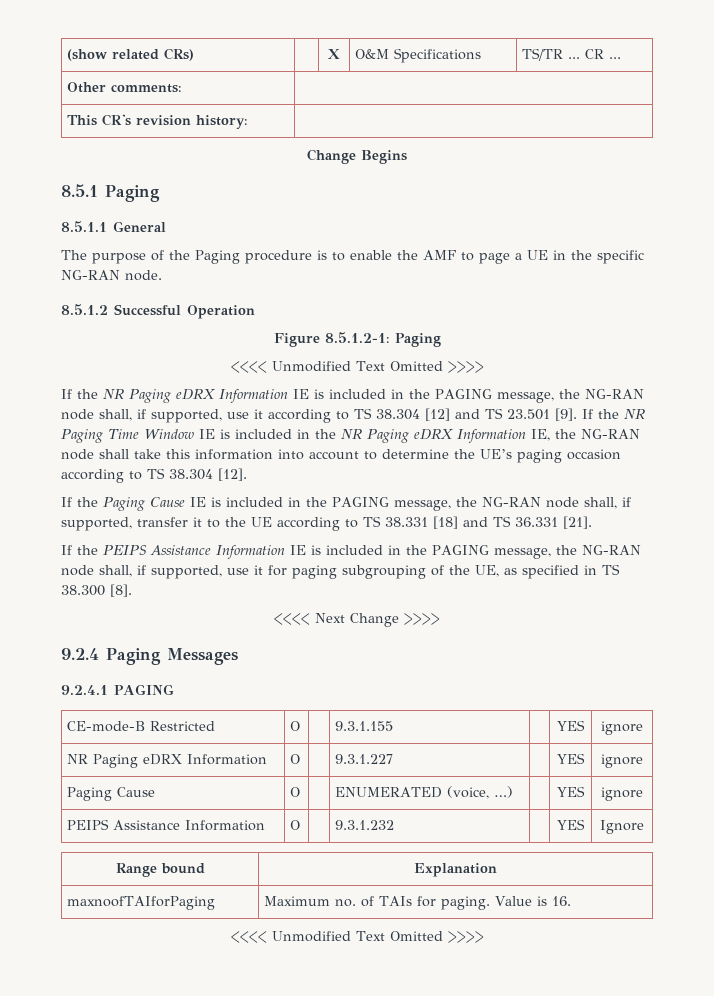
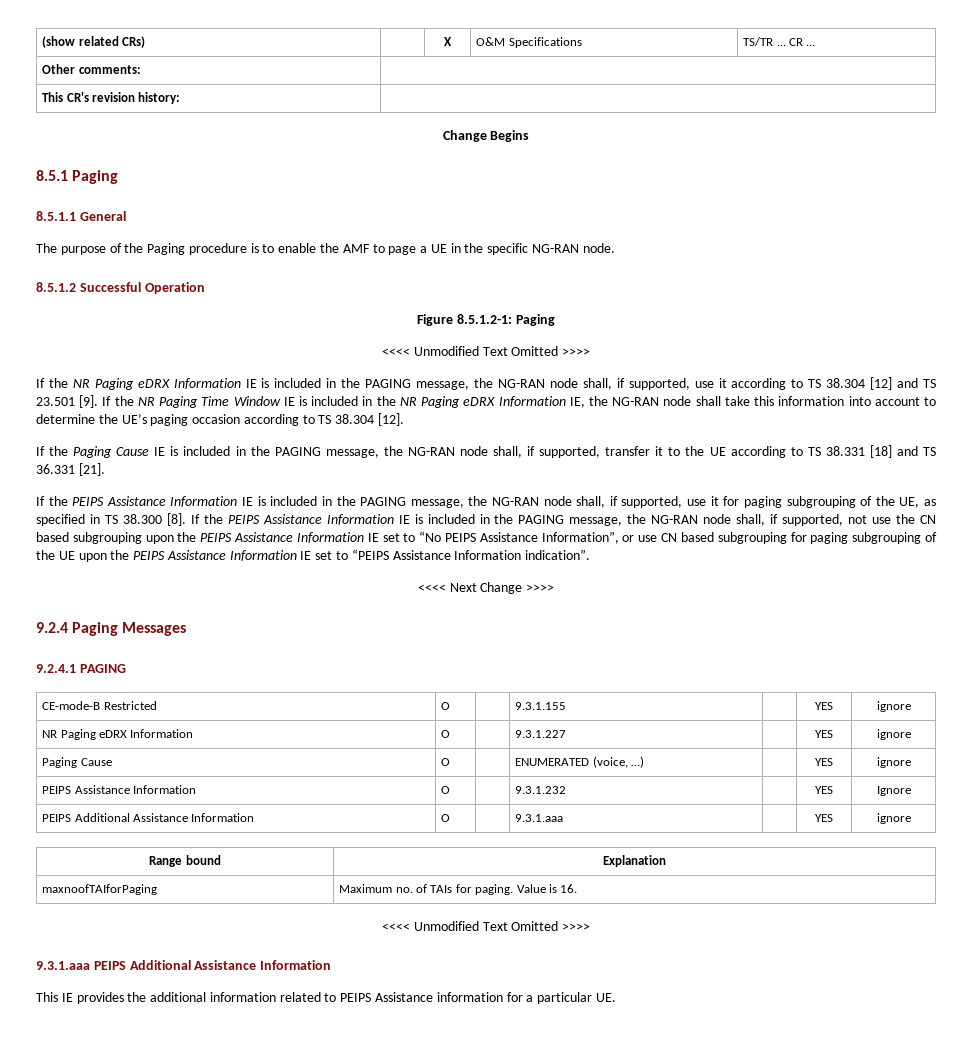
(132, 590) none -> [190,514,936,526] [36,531,938,544] [36,549,591,562] If the PEIPS Assistance Information IE is included in the PAGING message, the NG-RAN node shall, if supported, not use the CN based subgrouping upon the PEIPS Assistance Information IE set to “No PEIPS Assistance Information”, or use CN based subgrouping for paging subgrouping of the UE upon the PEIPS Assistance Information IE set to “PEIPS Assistance Information indication”.
(644, 827) none -> [42,813,255,822] [441,814,451,822] [515,814,564,822] [815,814,833,822] [876,813,911,824] // PEIPS Additional Assistance Information | O | | 9.3.1.aaa | | YES | ignore
(484, 937) none -> [36,960,332,970] [36,992,616,1004] // 9.3.1.aaa PEIPS Additional Assistance Information // This IE provides the additional information related to PEIPS Assistance information for a particular UE.

